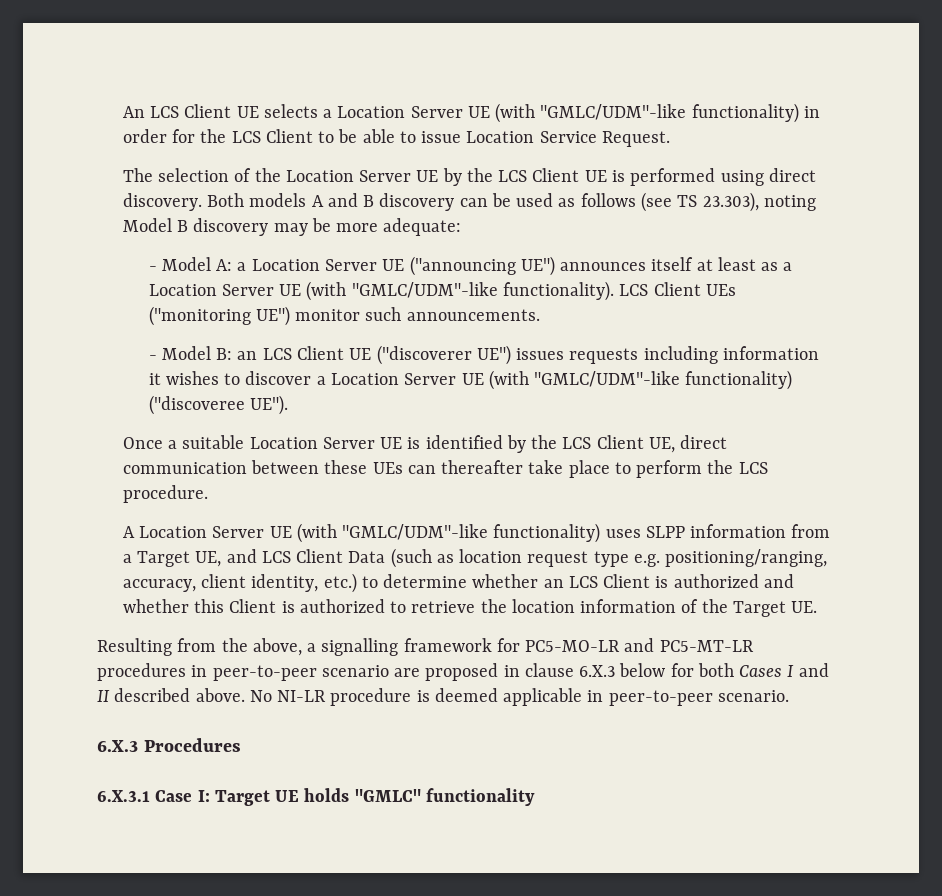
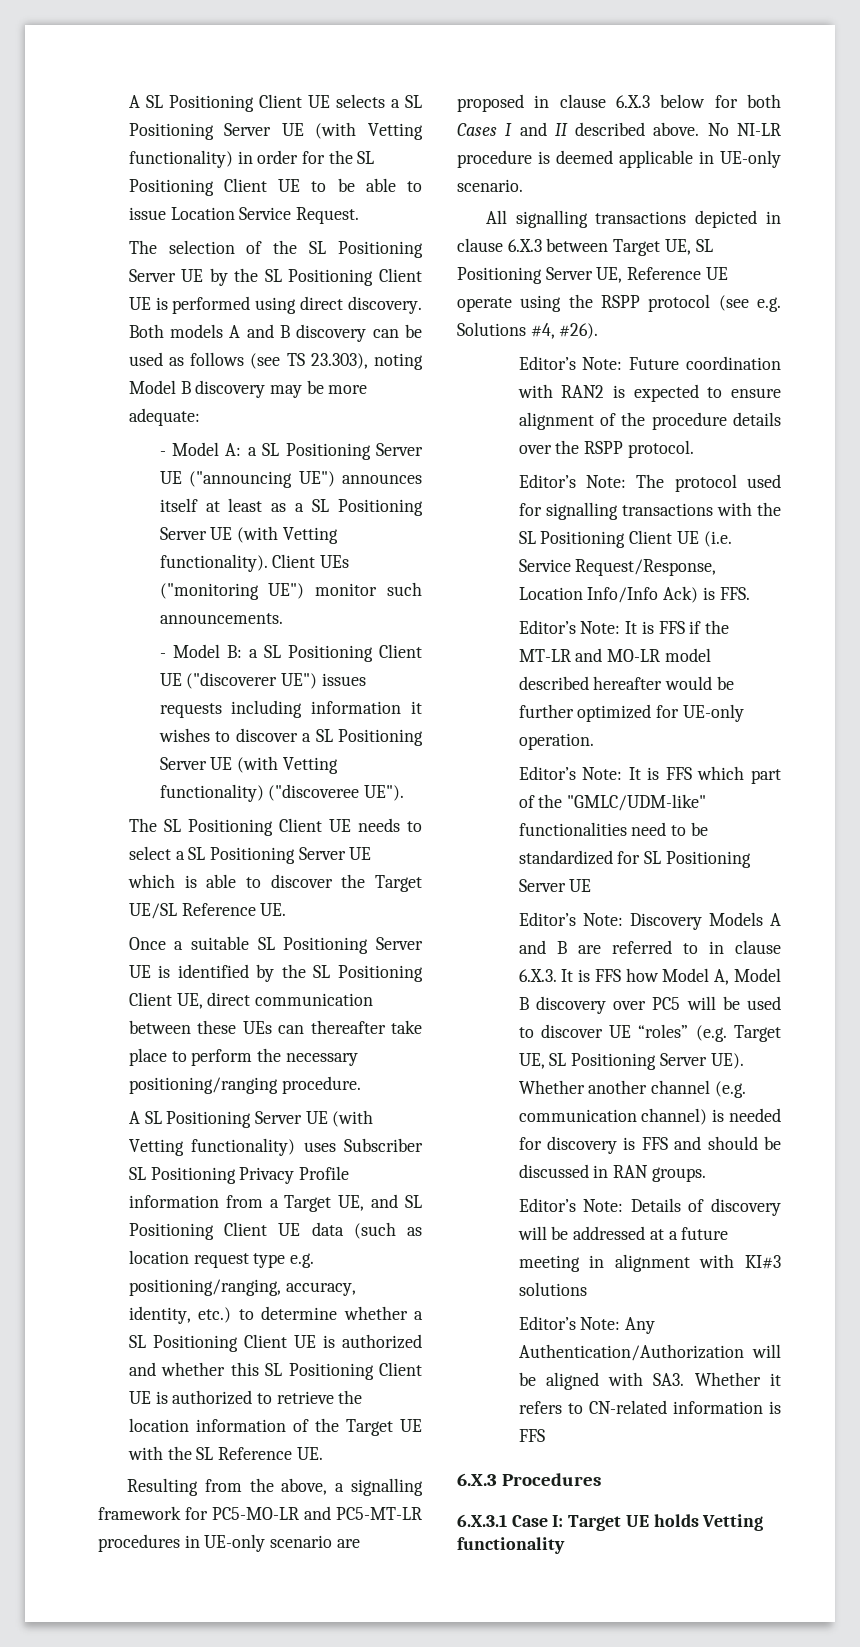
[122,106,180,118] An LCS -> [128,95,254,112] A SL Positioning
[337,103,687,123] Location Server UE (with "GMLC/UDM"-like -> [405,95,422,108] [128,122,423,140] SL Positioning Server UE (with Vetting
[231,129,313,143] LCS Client -> [357,151,375,164] [128,178,301,196] SL Positioning Client UE
[285,170,354,182] Location -> [309,241,423,258] SL Positioning
[498,170,528,182] LCS -> [264,269,374,286] SL Positioning
[251,259,320,271] Location -> [262,443,371,460] SL Positioning
[148,281,649,301] Location Server UE (with "GMLC/UDM"-like functionality). LCS -> [312,499,423,516] [159,526,338,544] [159,554,268,572] SL Positioning Server UE (with Vetting functionality).
[237,348,292,360] an LCS -> [248,645,373,662] a SL Positioning
[330,370,681,390] Location Server UE (with "GMLC/UDM"-like -> [315,729,423,746] [159,756,338,774] SL Positioning Server UE (with Vetting
(288, 405) none -> [128,818,422,836] [128,846,372,864] [127,874,422,892] [128,903,287,919] // The SL Positioning Client UE needs to select a SL Positioning Server UE which is able to discover the Target UE/SL Reference UE.
[249,437,318,449] Location -> [257,937,369,954] SL Positioning
[562,437,592,449] LCS -> [313,965,423,982] SL Positioning
[738,462,768,474] LCS -> [285,1053,358,1066] [128,1077,278,1094] necessary positioning/ranging
[139,523,489,543] Location Server UE (with "GMLC/UDM"-like -> [144,1110,374,1128] [128,1139,184,1156] SL Positioning Server UE (with Vetting
[645,526,685,538] SLPP -> [344,1138,423,1152] [128,1166,349,1184] Subscriber SL Positioning Privacy Profile
[261,549,386,563] LCS Client Data -> [405,1195,422,1208] [128,1222,344,1240] SL Positioning Client UE data
[201,574,247,588] client -> (356, 1289) none
[543,574,651,588] an LCS Client -> [413,1311,423,1320] [128,1334,316,1352] a SL Positioning Client UE
[229,599,277,613] Client -> [265,1362,422,1380] [128,1391,151,1404] SL Positioning Client UE
(787, 609) none -> [400,1419,423,1432] [127,1446,292,1460] UE with the SL Reference
[212,665,317,681] peer-to-peer -> [204,1534,266,1552] UE-only
[608,690,713,706] peer-to-peer -> [720,150,781,168] UE-only
(789, 696) none -> [485,210,781,228] [457,238,713,256] [457,267,728,284] [457,294,781,312] [457,322,599,339] [518,356,781,370] [517,384,781,402] [518,412,781,430] [518,440,694,458] [518,474,781,492] [518,502,781,520] [518,530,732,548] [518,559,717,576] [518,586,750,603] [518,620,729,634] [518,648,711,662] [518,676,734,690] [518,704,744,722] [518,733,594,750] [518,766,781,784] [518,794,707,811] [518,822,708,836] [518,850,751,868] [518,879,592,892] [518,912,781,930] [518,940,781,954] [518,968,781,985] [518,996,782,1014] [518,1024,781,1042] [518,1053,744,1070] [518,1080,746,1098] [518,1108,781,1125] [518,1136,781,1154] [518,1164,706,1182] [518,1198,781,1216] [517,1226,729,1240] [518,1254,781,1272] [518,1282,587,1296] [518,1316,656,1334] [518,1344,781,1361] [518,1372,781,1390] [518,1400,781,1414] [518,1429,545,1442] // All signalling transactions depicted in clause 6.X.3 between Target UE, SL Positioning Server UE, Reference UE operate using the RSPP protocol (see e.g. Solutions #4, #26). // Editor’s Note: Future coordination with RAN2 is expected to ensure alignment of the procedure details over the RSPP protocol. // Editor’s Note: The protocol used for signalling transactions with the SL Positioning Client UE (i.e. Service Request/Response, Location Info/Info Ack) is FFS. // Editor’s Note: It is FFS if the MT-LR and MO-LR model described hereafter would be further optimized for UE-only operation. // Editor’s Note: It is FFS which part of the "GMLC/UDM-like" functionalities need to be standardized for SL Positioning Server UE // Editor’s Note: Discovery Models A and B are referred to in clause 6.X.3. It is FFS how Model A, Model B discovery over PC5 will be used to discover UE “roles” (e.g. Target UE, SL Positioning Server UE). Whether another channel (e.g. communication channel) is needed for discovery is FFS and should be discussed in RAN groups. // Editor’s Note: Details of discovery will be addressed at a future meeting in alignment with KI#3 solutions // Editor’s Note: Any Authentication/Authorization will be aligned with SA3. Whether it refers to CN-related information is FFS
[354,789,421,802] "GMLC" -> [702,1514,764,1531] Vetting

